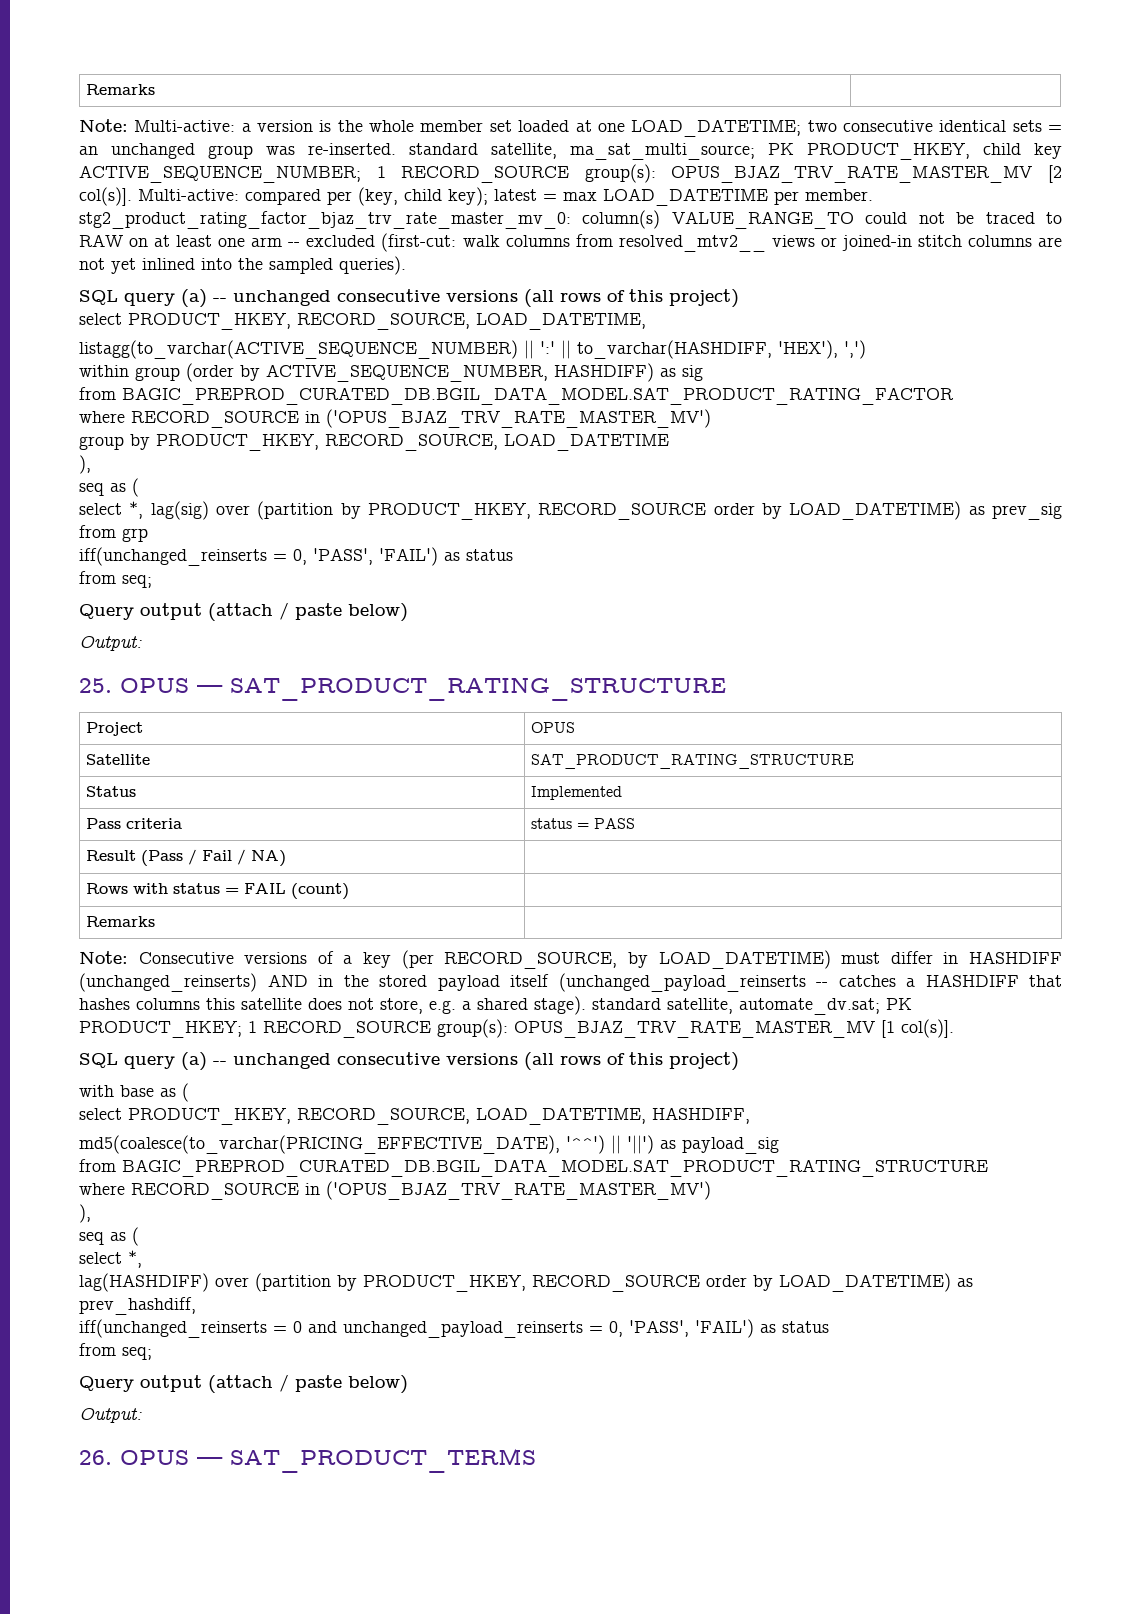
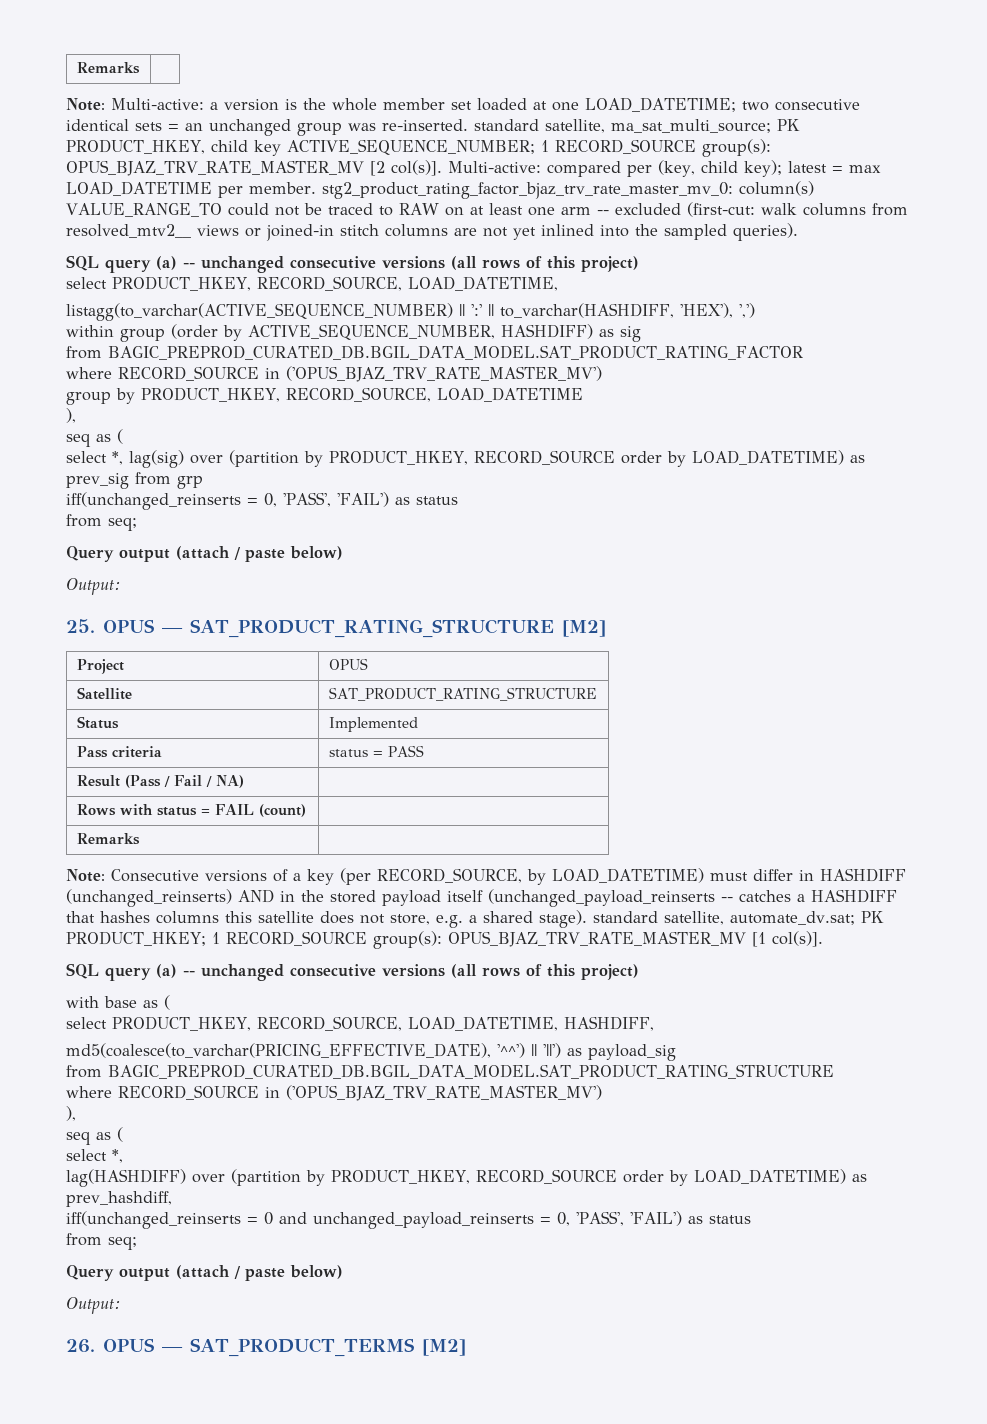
(726, 689) none -> [561,620,606,637] [M2]
(536, 1460) none -> [421,1339,466,1356] [M2]

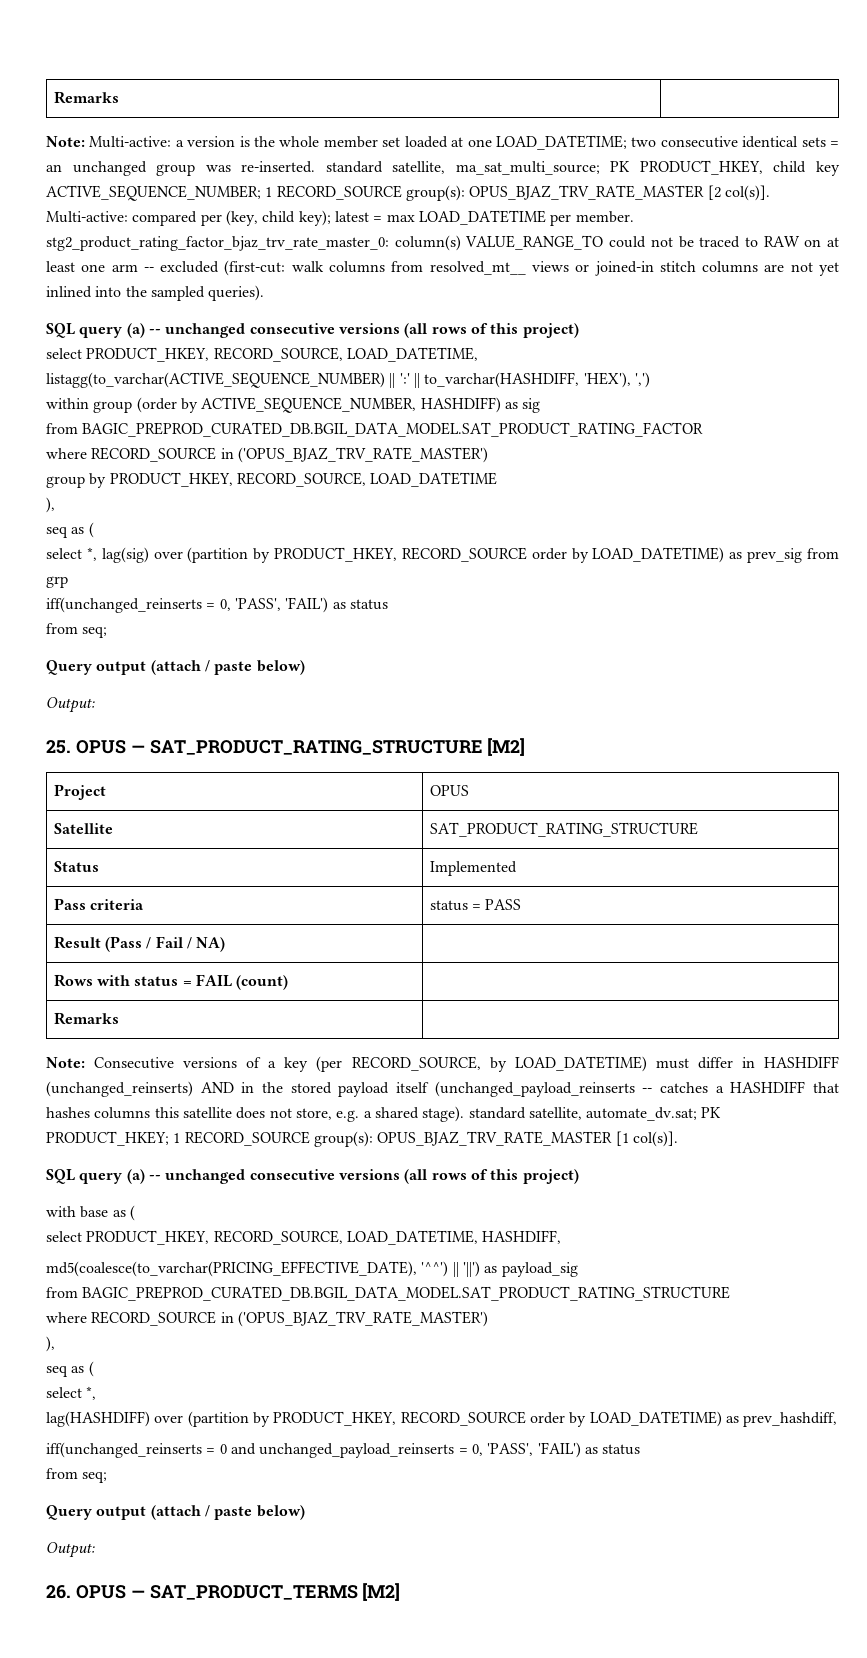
[66,160,364,176] OPUS_BJAZ_TRV_RATE_MASTER_MV -> [469,185,705,200] OPUS_BJAZ_TRV_RATE_MASTER
[321,182,733,199] stg2_product_rating_factor_bjaz_trv_rate_master_mv_0: -> [46,236,389,251] stg2_product_rating_factor_bjaz_trv_rate_master_0:
[66,224,191,238] resolved_mtv2__ -> [429,261,526,275] resolved_mt__
[286,366,602,382] ('OPUS_BJAZ_TRV_RATE_MASTER_MV') -> [237,447,488,463] ('OPUS_BJAZ_TRV_RATE_MASTER')
[447,931,746,947] OPUS_BJAZ_TRV_RATE_MASTER_MV -> [377,1131,613,1146] OPUS_BJAZ_TRV_RATE_MASTER
[286,1085,602,1101] ('OPUS_BJAZ_TRV_RATE_MASTER_MV') -> [237,1311,488,1327] ('OPUS_BJAZ_TRV_RATE_MASTER')

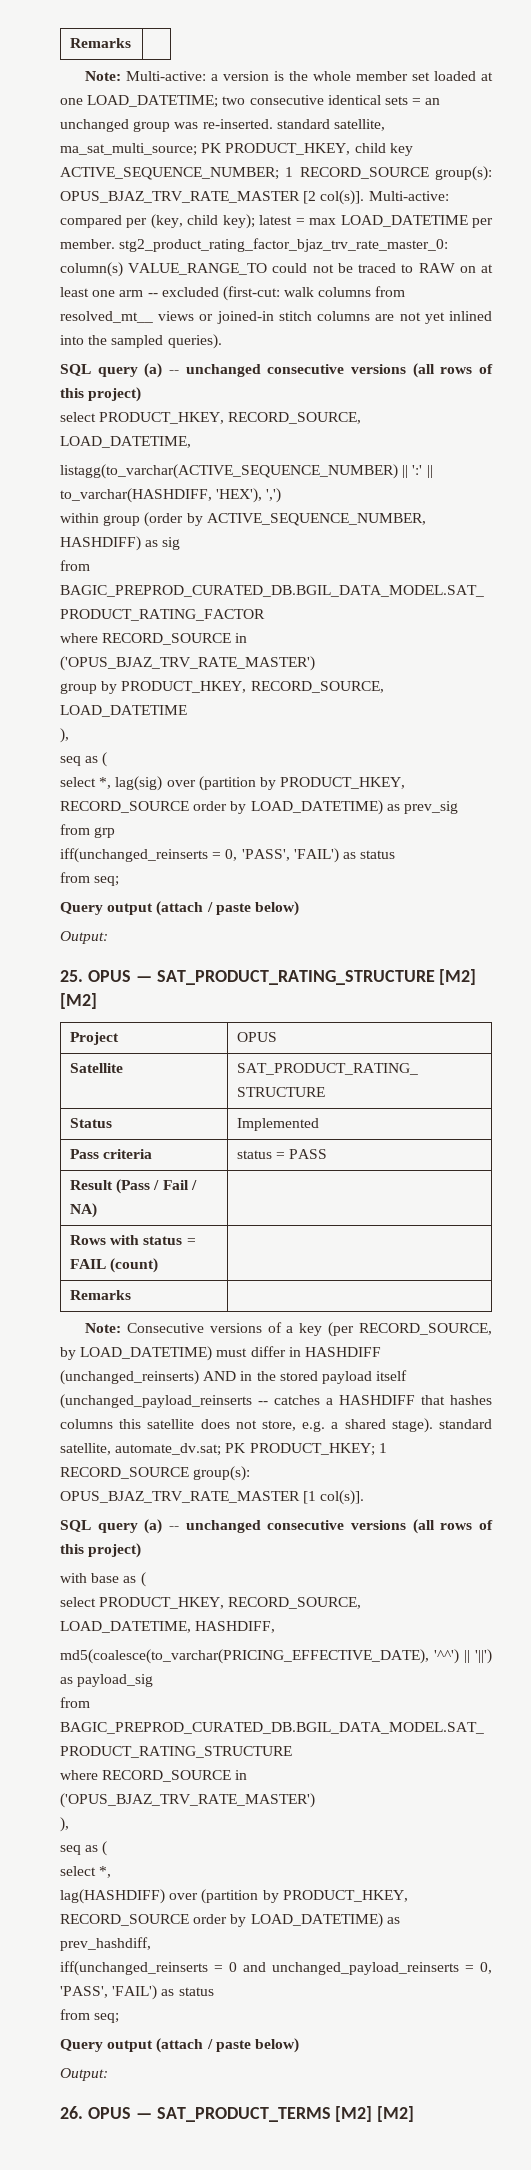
(526, 747) none -> [60,993,97,1009] [M2]
(401, 1592) none -> [377,2106,415,2122] [M2]

